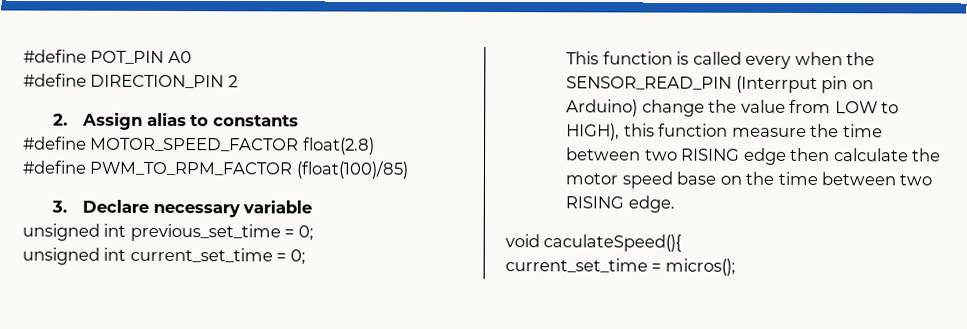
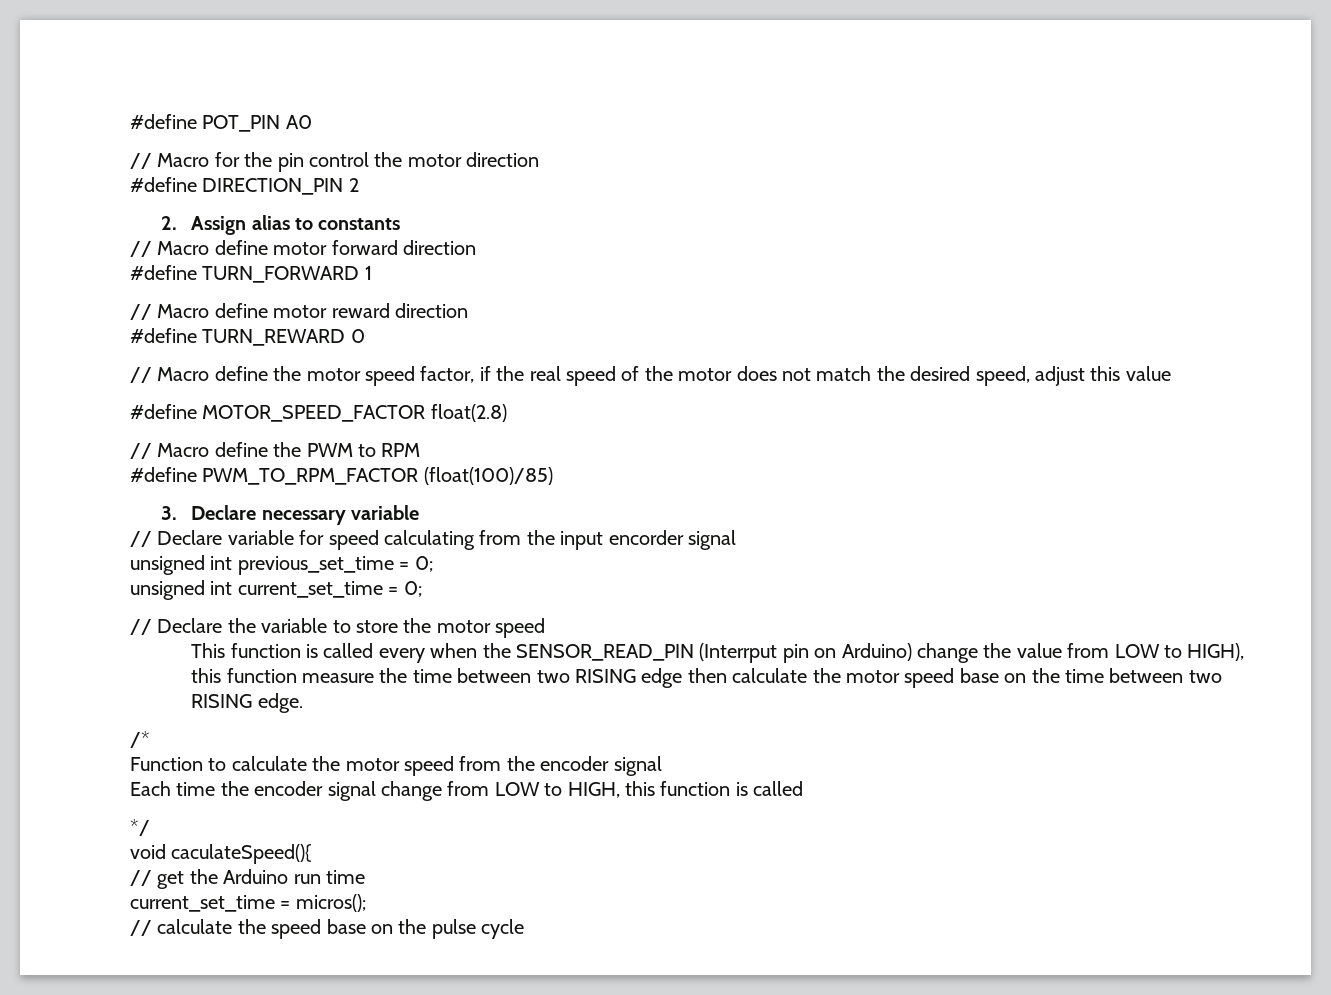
(192, 57) none -> [130,152,540,172] // // Macro for the pin control the motor direction
[23,136,375,155] #define MOTOR_SPEED_FACTOR float(2.8) -> [130,240,476,257] [130,265,372,283] [130,303,468,320] [130,328,365,346] [130,366,1171,386] [130,404,507,422] [130,442,421,459] // Macro define motor forward direction // #define TURN_FORWARD 1 // // Macro define motor reward direction // #define TURN_REWARD 0 // // Macro define the motor speed factor, if the real speed of the motor does not match the desired speed, adjust this value // #define MOTOR_SPEED_FACTOR float(2.8) // // Macro define the PWM to RPM
(313, 207) none -> [130,530,736,550] // // Declare variable for speed calculating from the input encorder signal
(306, 257) none -> [130,618,546,638] // // Declare the variable to store the motor speed
[505,234,683,252] [505,258,736,276] void caculateSpeed(){ // current_set_time = micros(); -> [130,731,150,748] [130,756,662,776] [130,781,804,801] [130,819,150,836] [130,844,312,864] [130,869,365,889] [130,894,366,912] [130,919,525,939] /* // Function to calculate the motor speed from the encoder signal // Each time the encoder signal change from LOW to HIGH, this function is called // */ // void caculateSpeed(){ // // get the Arduino run time // current_set_time = micros(); // // calculate the speed base on the pulse cycle

